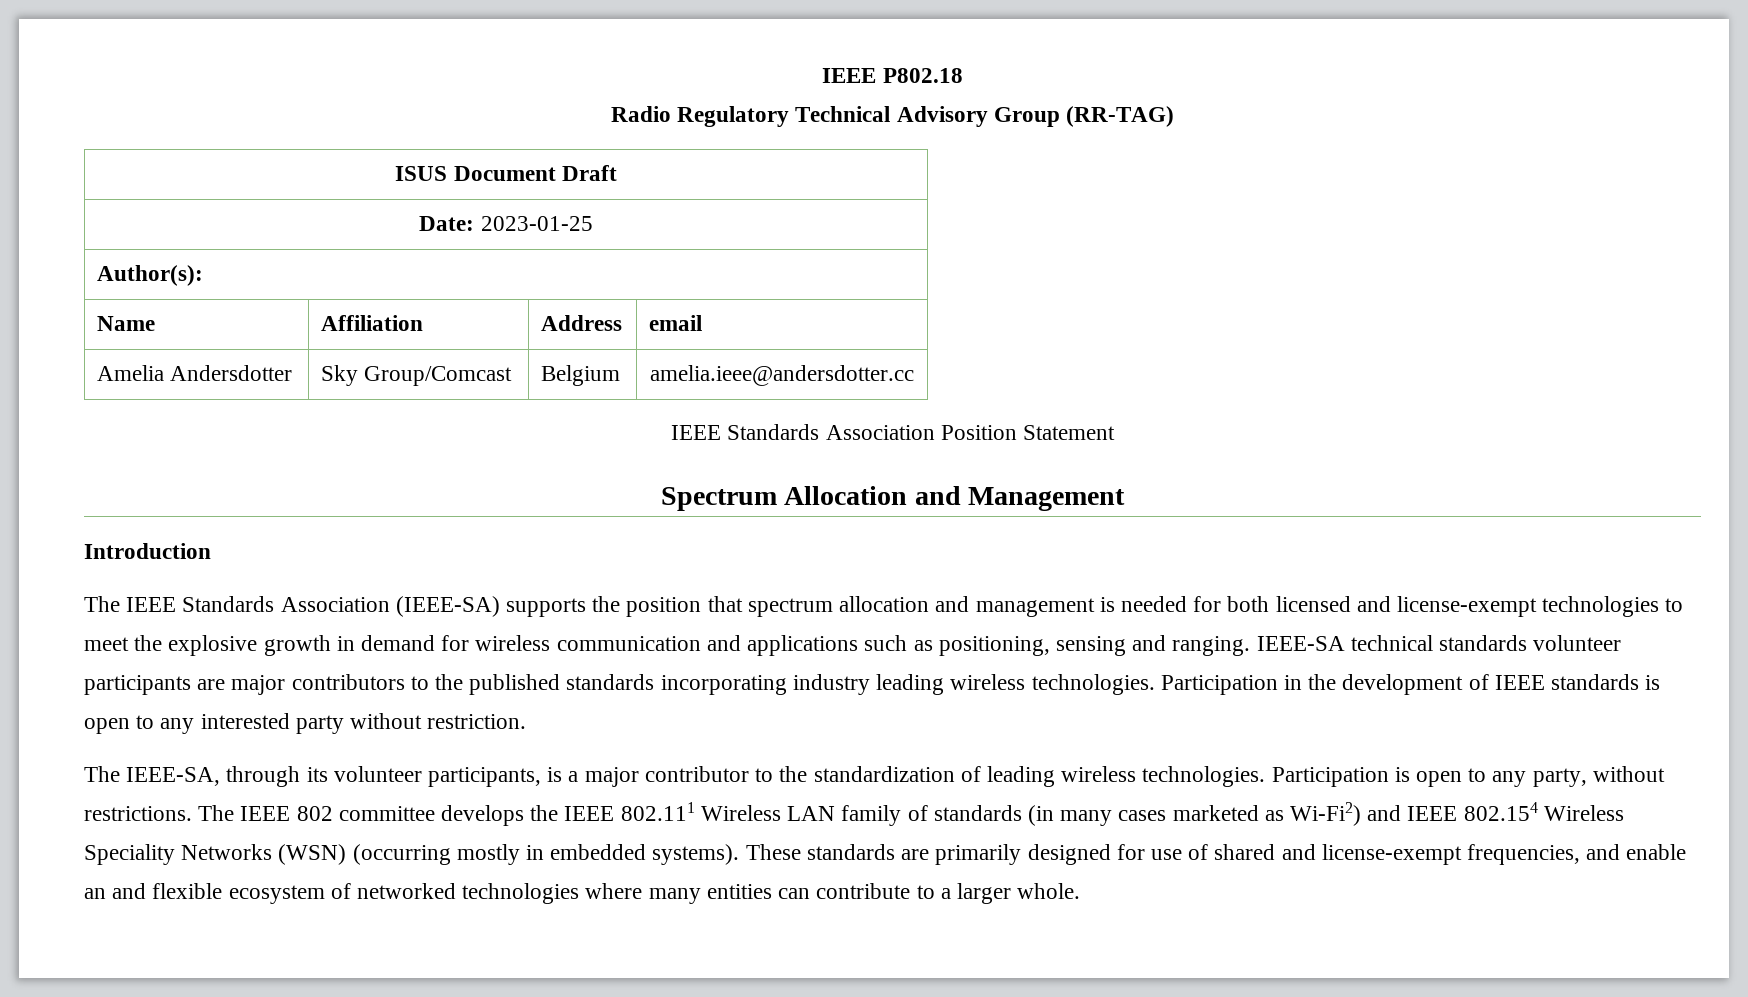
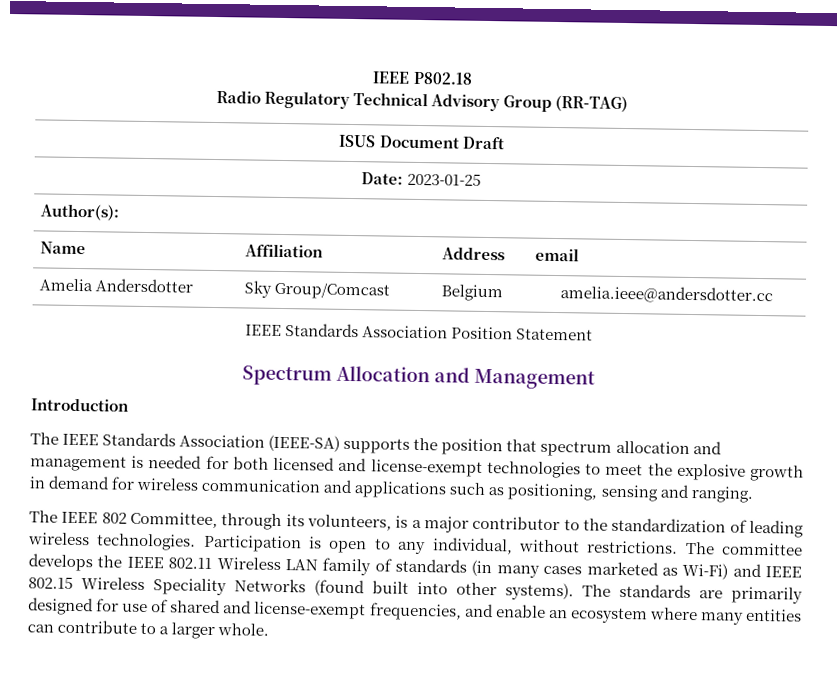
[1256,635,1622,651] [84,674,1661,695] [84,713,527,734] [84,766,542,787] IEEE-SA technical standards volunteer participants are major contributors to the published standards incorporating industry leading wireless technologies. Participation in the development of IEEE standards is open to any interested party without restriction. // The IEEE-SA, through its volunteer participants, -> [29,510,392,531] // The IEEE 802 Committee, through its volunteers,
[1532,768,1587,787] party, -> [431,537,513,555] individual,
[240,806,333,821] IEEE 802 -> (715, 548) none
[620,802,695,821] 802.111 -> [168,557,213,570] 802.11
[1289,802,1361,826] Wi-Fi2) -> [682,562,729,580] Wi-Fi)
[1463,802,1538,821] 802.154 -> [28,576,73,589] 802.15
[278,844,801,865] (WSN) (occurring mostly in embedded systems). These -> [314,579,611,601] (found built into other systems). The
[112,883,580,904] and flexible ecosystem of networked technologies -> [569,607,648,624] ecosystem

